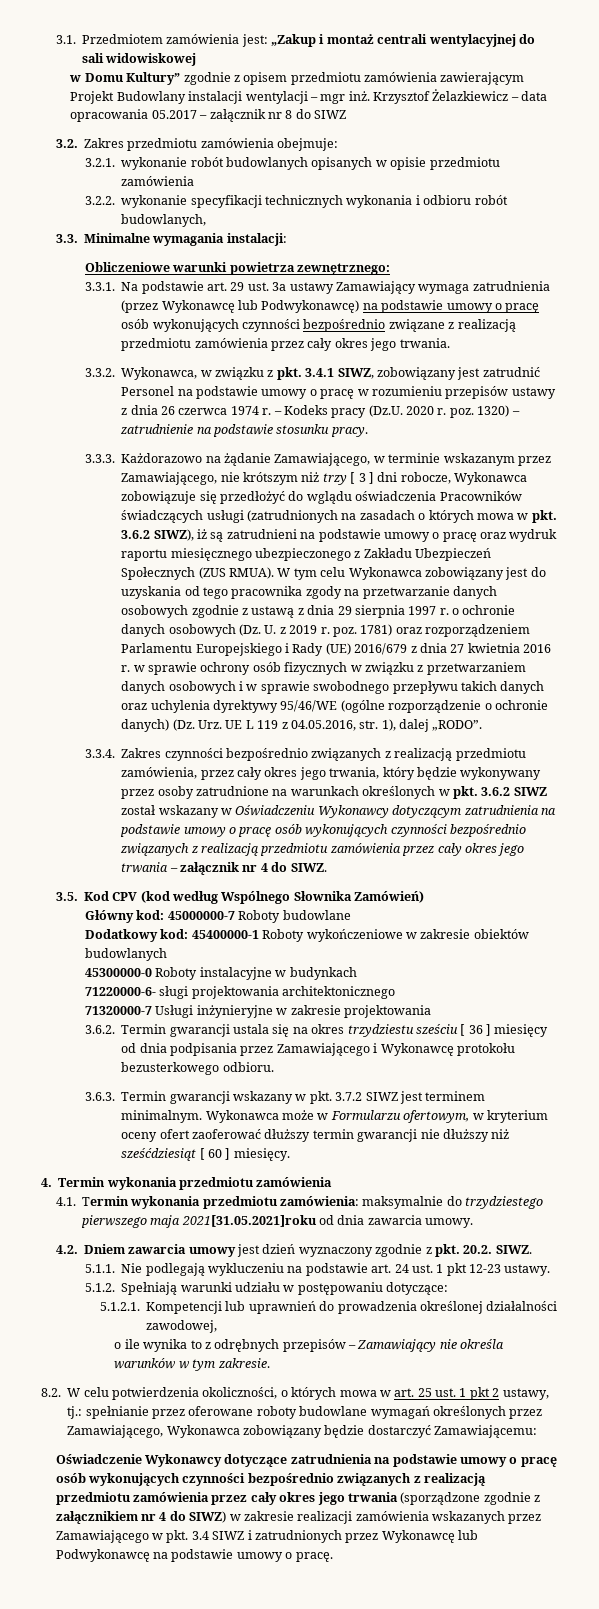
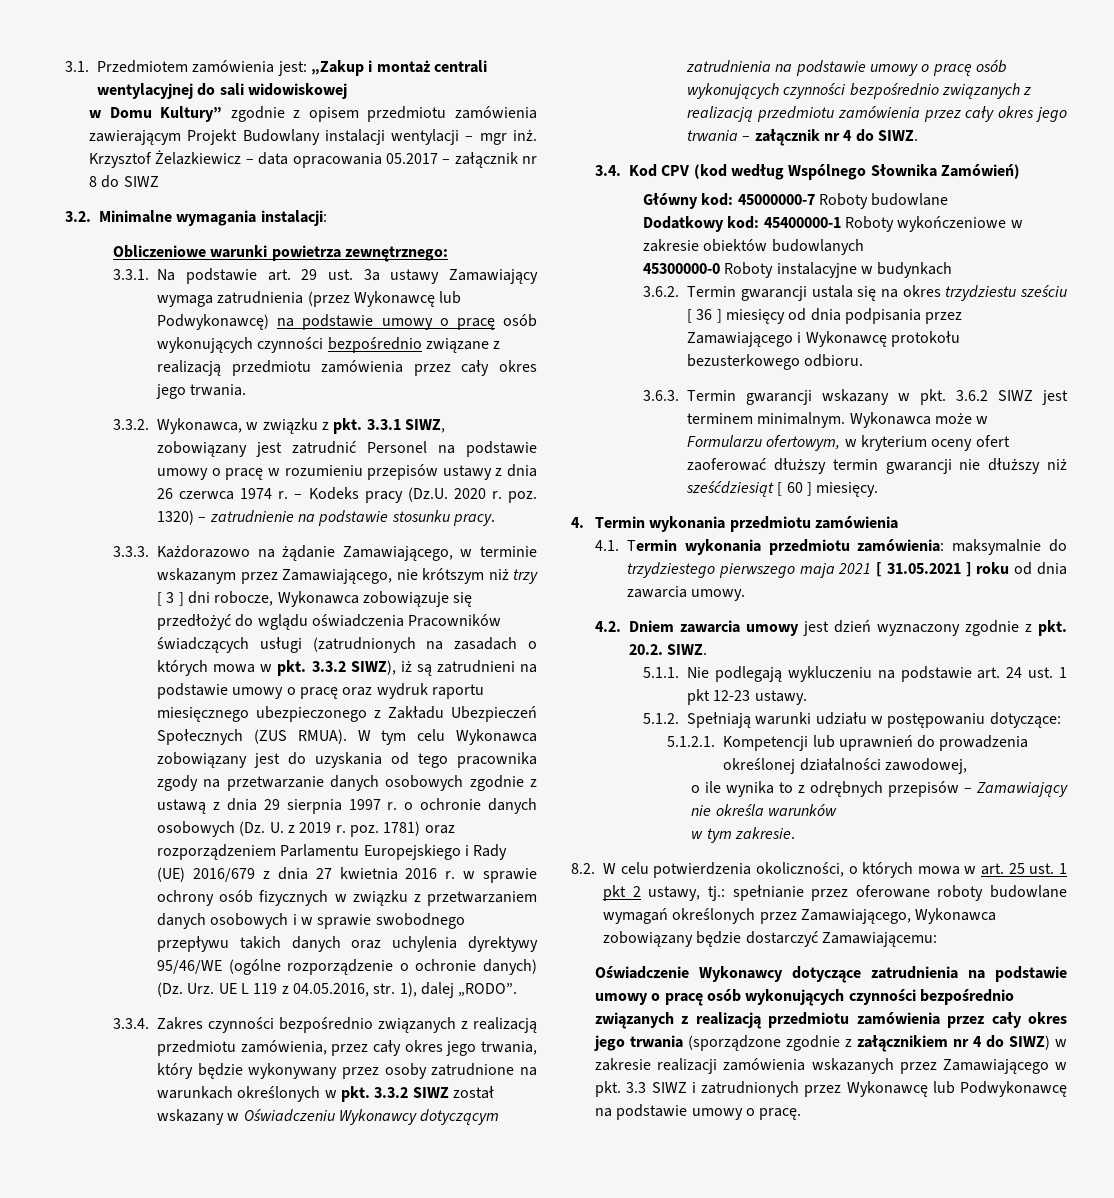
[83,138,339,151] [85,157,500,170] [121,176,195,186] [85,195,508,208] [121,214,207,227] [55,234,78,243] Zakres przedmiotu zamówienia obejmuje: // 3.2.1. wykonanie robót budowlanych opisanych w opisie przedmiotu zamówienia // 3.2.2. wykonanie specyfikacji technicznych wykonania i odbioru robót budowlanych, // 3.3. -> (92, 216) none
[305,368,335,377] 3.4.1 -> [366,419,401,430] 3.3.1
[121,530,151,539] 3.6.2 -> [311,661,346,672] 3.3.2
[481,787,511,796] 3.6.2 -> [374,1087,409,1098] 3.3.2
[55,892,78,901] 3.5. -> [595,165,622,176] 3.4.
[85,986,396,999] [85,1005,431,1018] // 71220000-6- sługi projektowania architektonicznego // 71320000-7 Usługi inżynieryjne w zakresie projektowania -> (953, 270) none
[335,1092,363,1101] 3.7.2 -> [956,390,989,401] 3.6.2
[181,1215,317,1227] 2021[31.05.2021]roku -> [838,562,1010,577] 2021 [ 31.05.2021 ] roku
(176, 1363) none -> (837, 810) //
[191,1531,209,1540] 3.4 -> [626,1082,647,1093] 3.3

